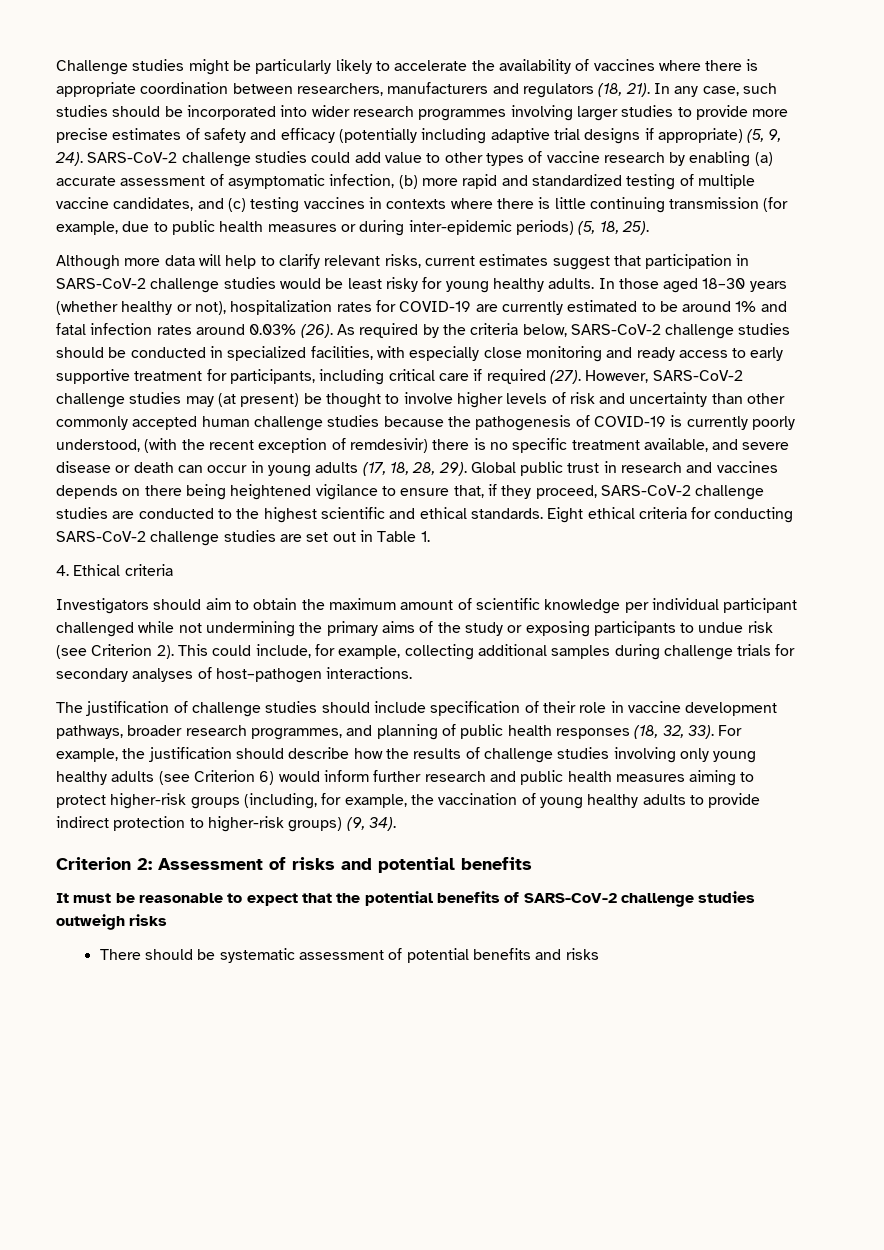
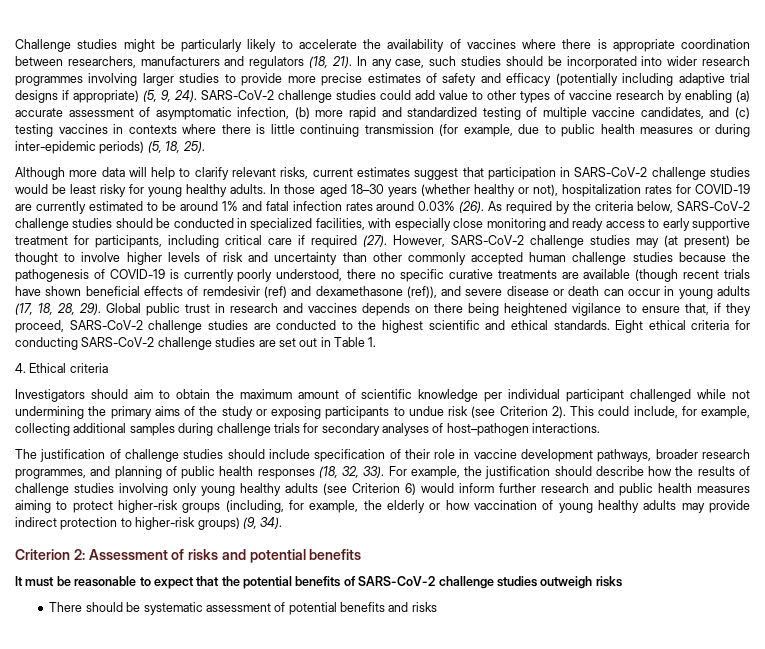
[144,438,708,453] (with the recent exception of remdesivir) there is no specific treatment available, -> [347,269,750,282] [15,286,437,298] there no specific curative treatments are available (though recent trials have shown beneficial effects of remdesivir (ref) and dexamethasone (ref)),
(434, 799) none -> [386,500,470,513] elderly or how
[689,795,704,805] to -> [681,503,705,513] may

